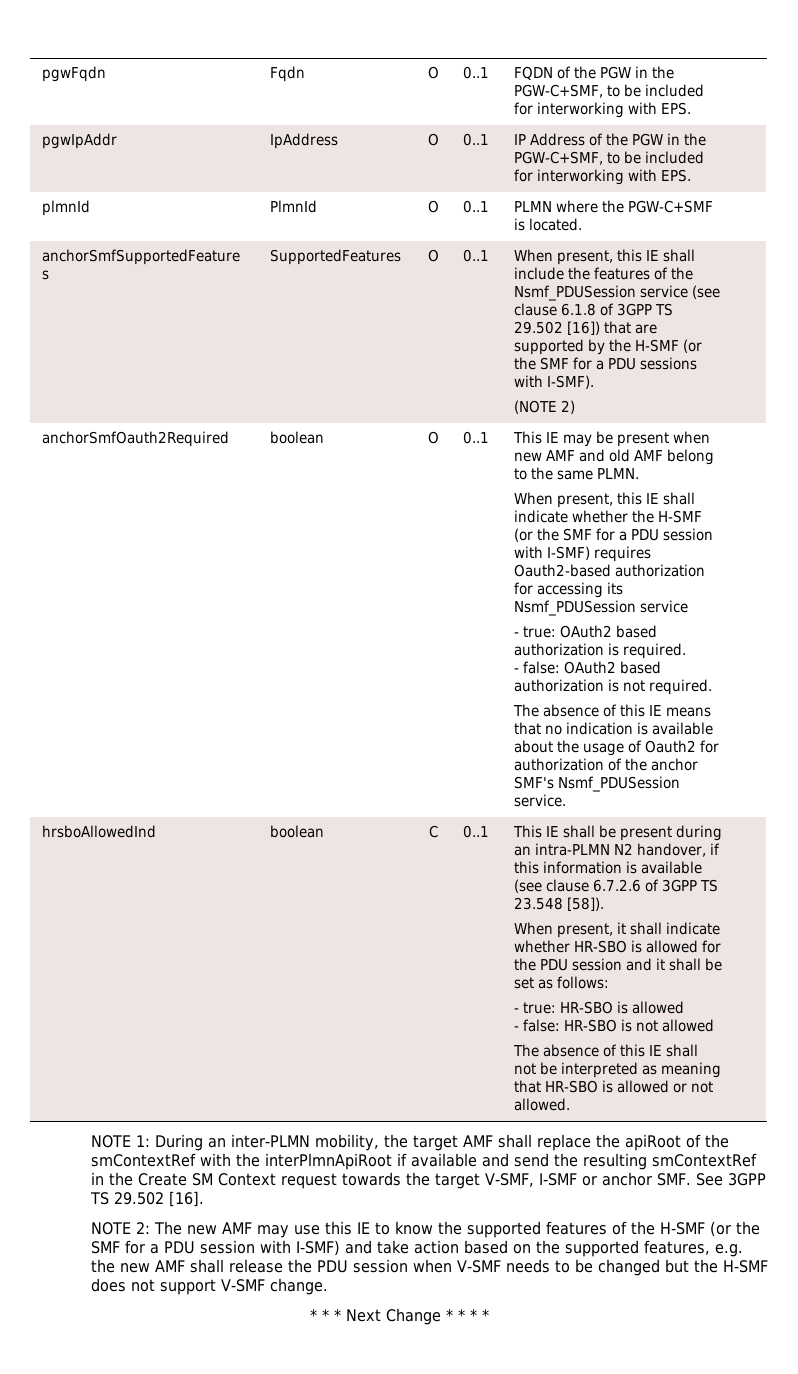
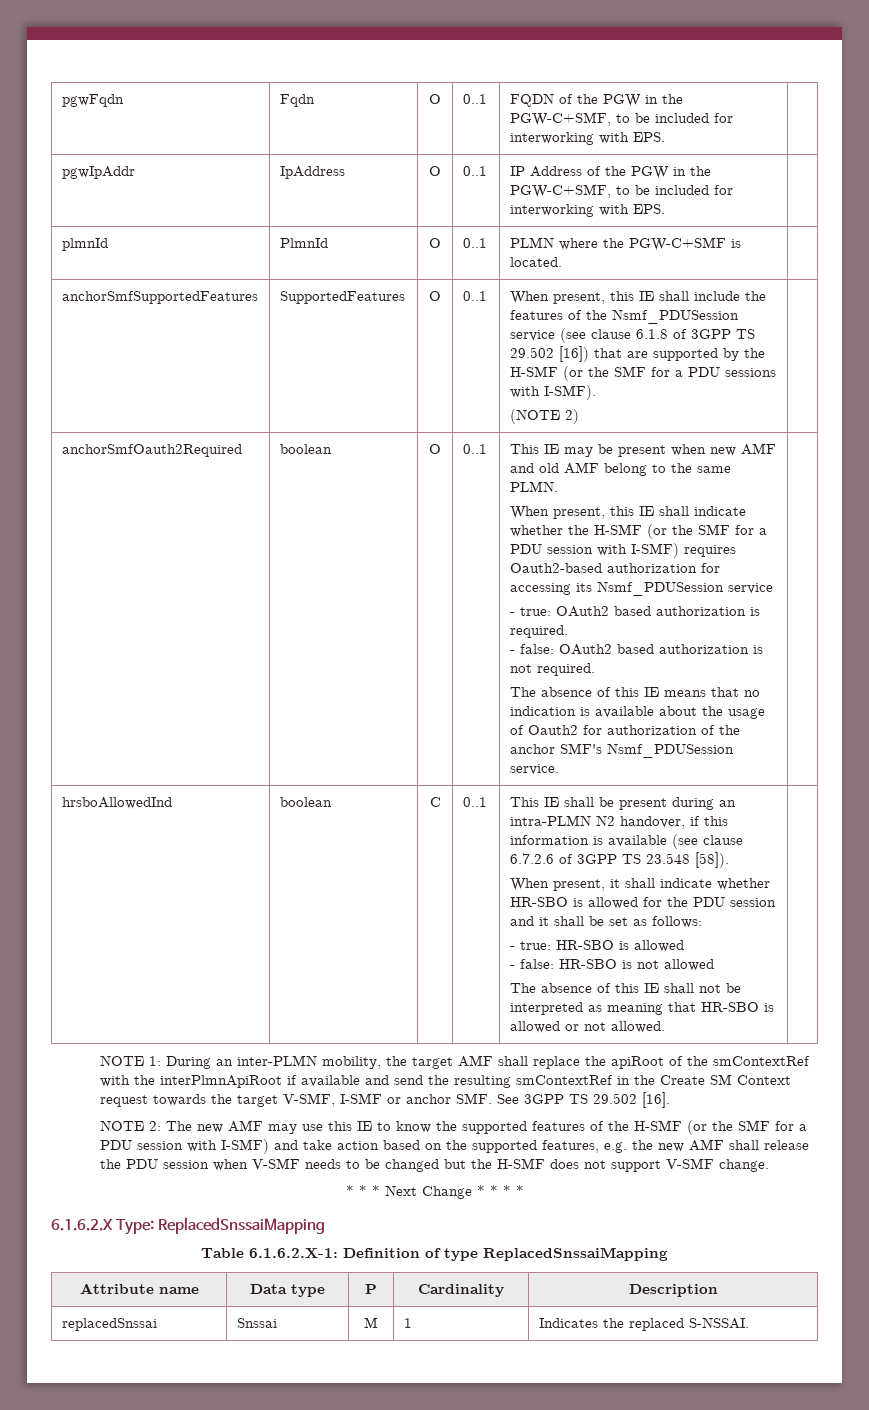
(489, 1315) none -> [51,1217,325,1235] [201,1247,668,1261] [79,1283,199,1294] [250,1284,325,1297] [365,1284,377,1294] [418,1284,504,1297] [628,1284,718,1297] [61,1318,157,1331] [236,1318,277,1328] [364,1317,378,1328] [403,1318,412,1328] [538,1317,749,1331] // 6.1.6.2.X Type: ReplacedSnssaiMapping // Table 6.1.6.2.X-1: Definition of type ReplacedSnssaiMapping // Attribute name | Data type | P | Cardinality | Description // replacedSnssai | Snssai | M | 1 | Indicates the replaced S-NSSAI.

